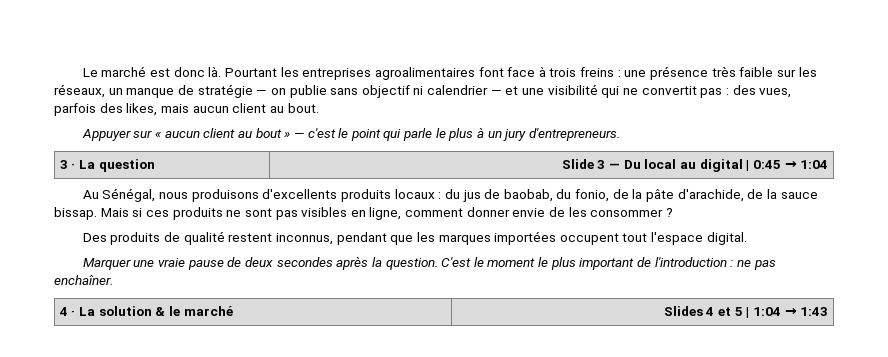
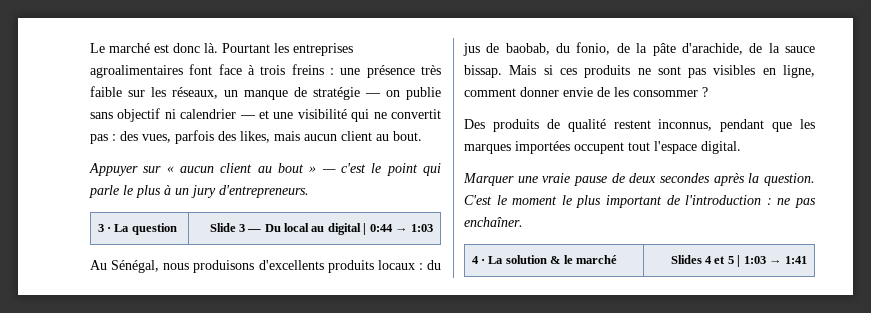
[752,160,829,169] 0:45 → 1:04 -> [369,224,434,232] 0:44 → 1:03
[752,307,829,316] 1:04 → 1:43 -> [743,256,808,264] 1:03 → 1:41

